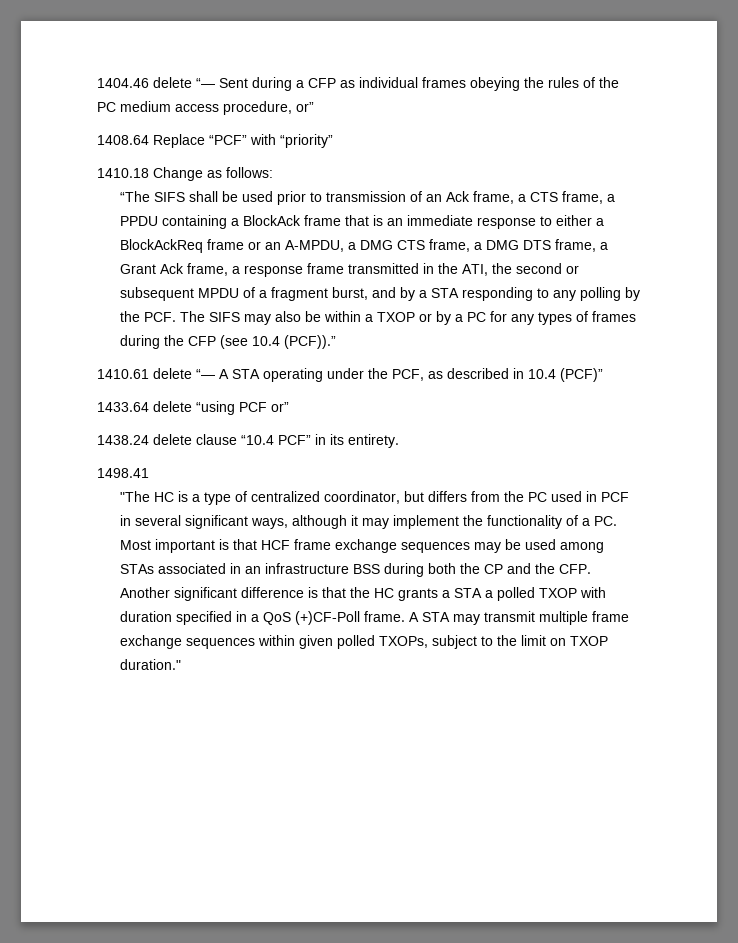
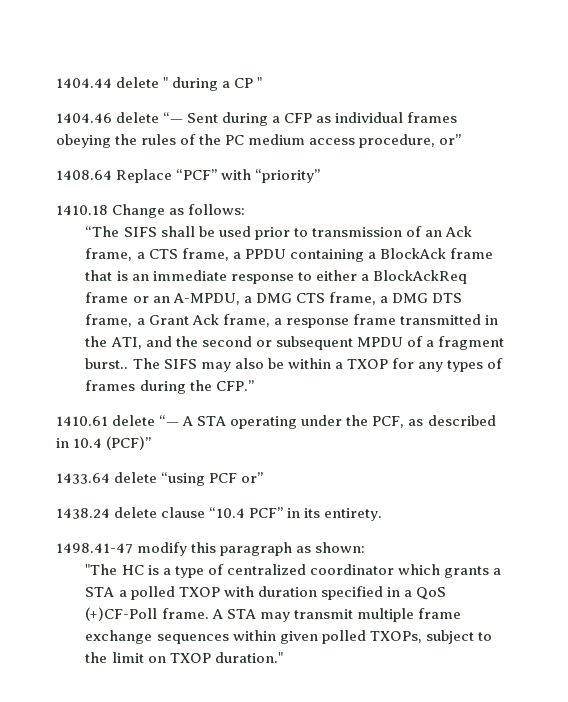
(97, 83) none -> [56,77,263,91] 1404.44 delete " during a CP " //
(489, 270) none -> [145,336,172,347] and
[332,287,641,301] [120,311,177,322] burst, and by a STA responding to any polling by the PCF. -> [85,358,129,369] burst..
[419,311,487,325] or by a PC -> (388, 364) none
[188,335,337,349] CFP (see 10.4 (PCF)).” -> [215,380,254,391] CFP.”
[97,468,149,478] 1498.41 -> [56,542,366,556] 1498.41-47 modify this paragraph as shown:
[324,491,630,504] [120,515,618,529] [120,539,605,553] [120,563,592,577] [120,587,395,601] coordinator, but differs from the PC used in PCF in several significant ways, although it may implement the functionality of a PC. Most important is that HCF frame exchange sequences may be used among STAs associated in an infrastructure BSS during both the CP and the CFP. Another significant difference is that the HC -> [309,564,440,575] coordinator which

